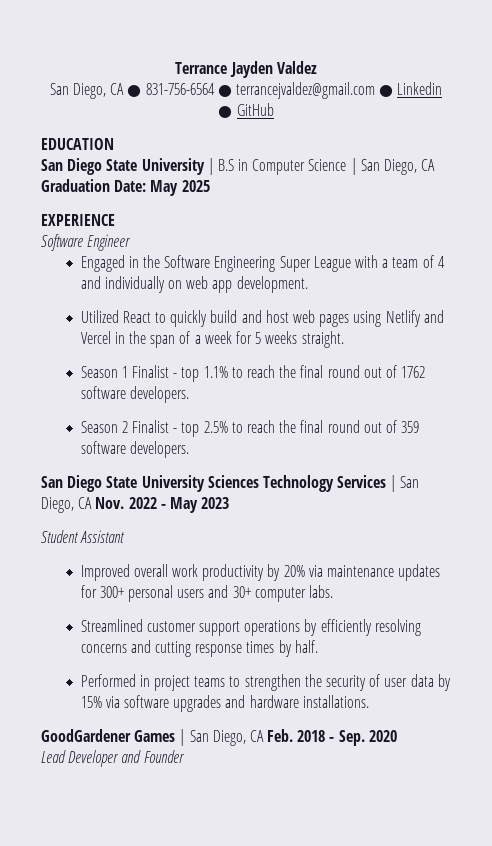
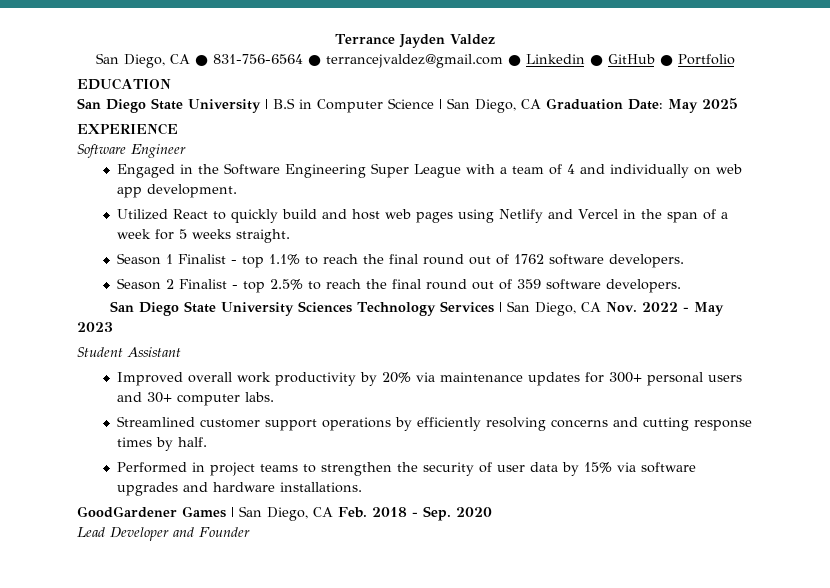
(274, 109) none -> [659,54,735,66] ● Portfolio

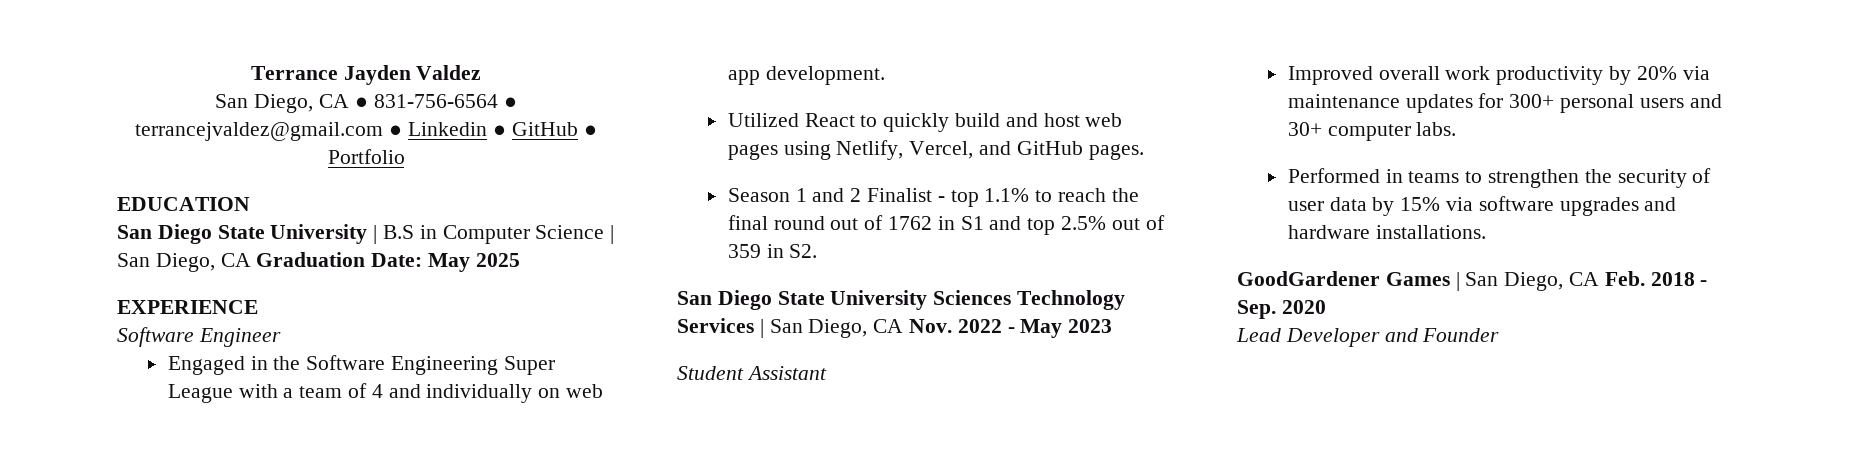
[499,209,729,223] [117,229,291,243] Netlify and Vercel in the span of a week for 5 weeks straight. -> [836,140,1144,160] Netlify, Vercel, and GitHub pages.
(174, 259) none -> [812,188,862,202] and 2
[549,254,685,268] [117,278,468,293] software developers. // Season 2 Finalist - top 2.5% to reach the final round -> [937,216,1107,235] in S1 and top 2.5%
[546,279,682,293] software developers. -> [766,244,818,258] in S2.
[117,416,753,431] [117,437,208,451] // Streamlined customer support operations by efficiently resolving concerns and cutting response times by half. -> (1457, 129) none
[210,462,256,476] project -> (1403, 176) none

